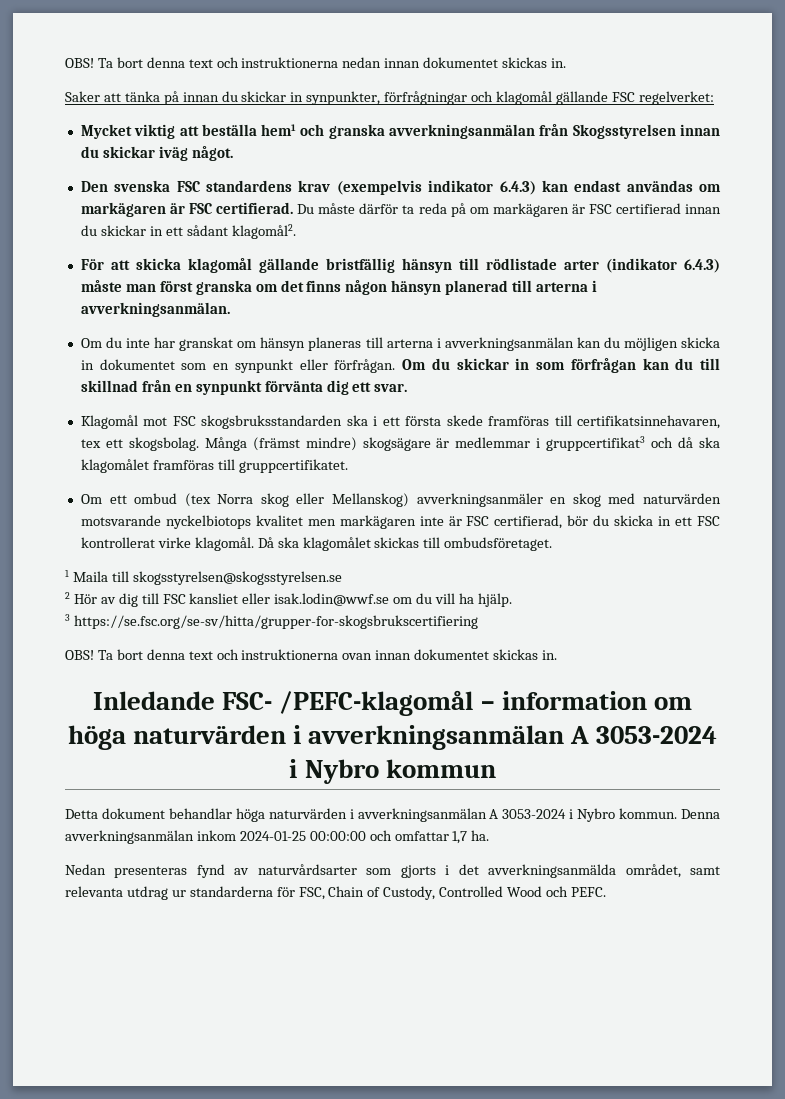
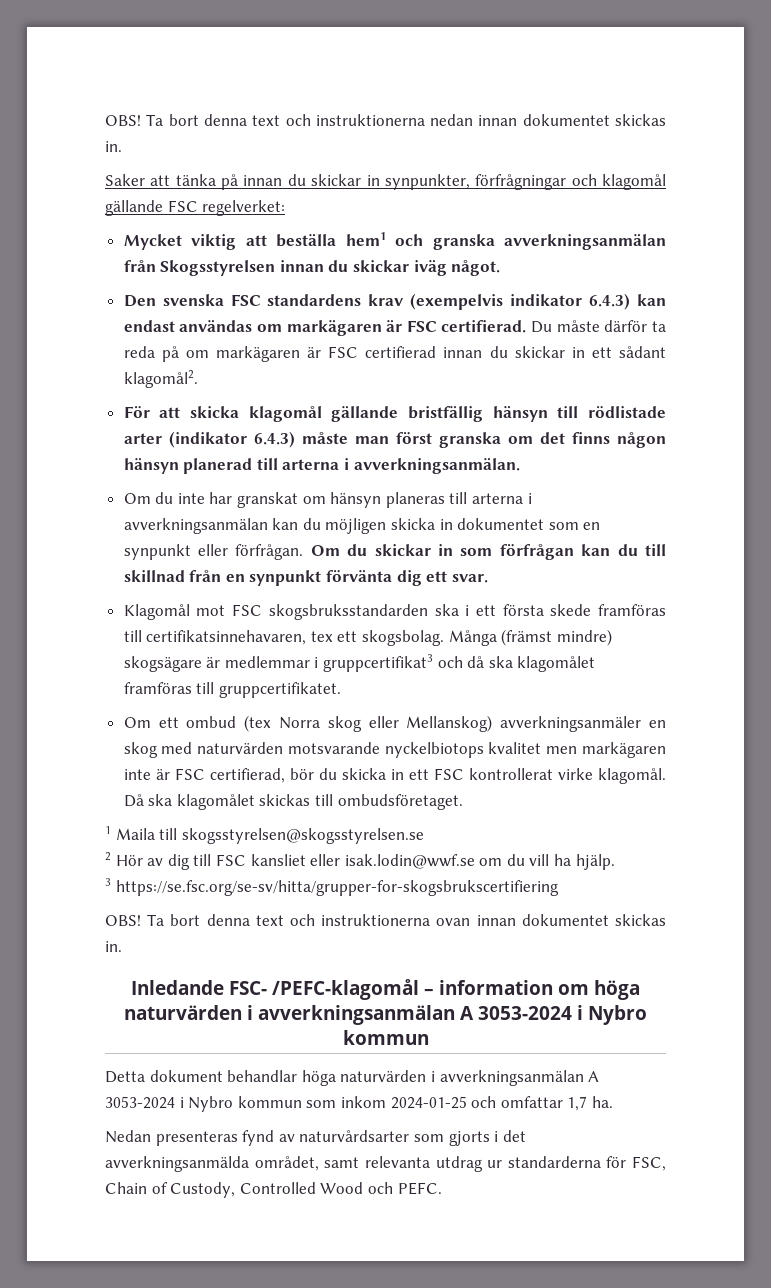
[619,808,720,819] [65,830,194,844] kommun. Denna avverkningsanmälan -> [237,1096,337,1108] kommun som
[309,831,366,841] 00:00:00 -> (467, 1102) none

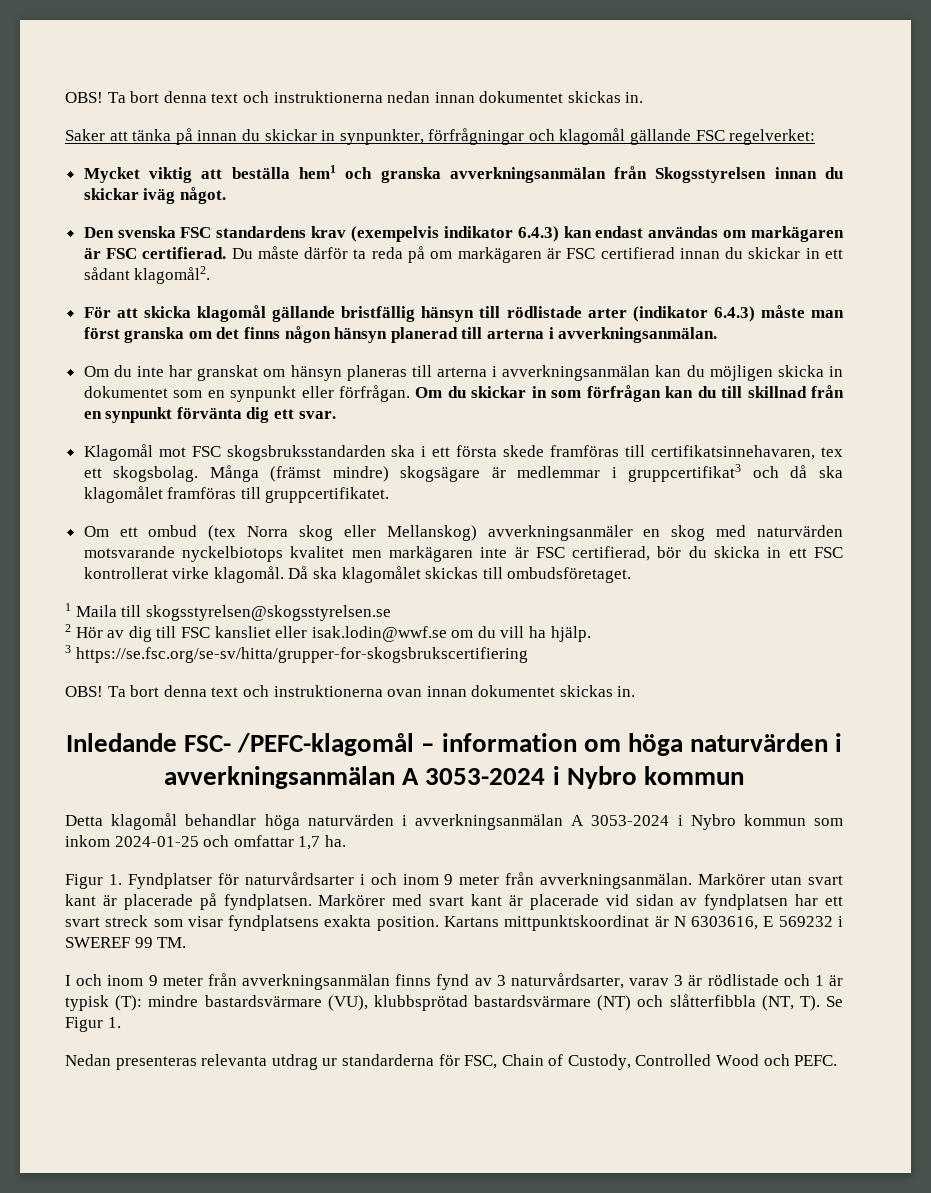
[149,1070,223,1082] dokument -> [111,813,178,830] klagomål
[105,1130,526,1146] [105,1156,360,1172] Nedan presenteras fynd av naturvårdsarter som gjorts i det avverkningsanmälda området, samt -> [65,872,844,889] [65,893,843,910] [65,915,844,931] [65,937,187,948] [65,973,843,990] [65,994,843,1011] [65,1017,121,1032] [65,1054,197,1070] Figur 1. Fyndplatser för naturvårdsarter i och inom 9 meter från avverkningsanmälan. Markörer utan svart kant är placerade på fyndplatsen. Markörer med svart kant är placerade vid sidan av fyndplatsen har ett svart streck som visar fyndplatsens exakta position. Kartans mittpunktskoordinat är N 6303616, E 569232 i SWEREF 99 TM. // I och inom 9 meter från avverkningsanmälan finns fynd av 3 naturvårdsarter, varav 3 är rödlistade och 1 är typisk (T): mindre bastardsvärmare (VU), klubbsprötad bastardsvärmare (NT) och slåtterfibbla (NT, T). Se Figur 1. // Nedan presenteras

